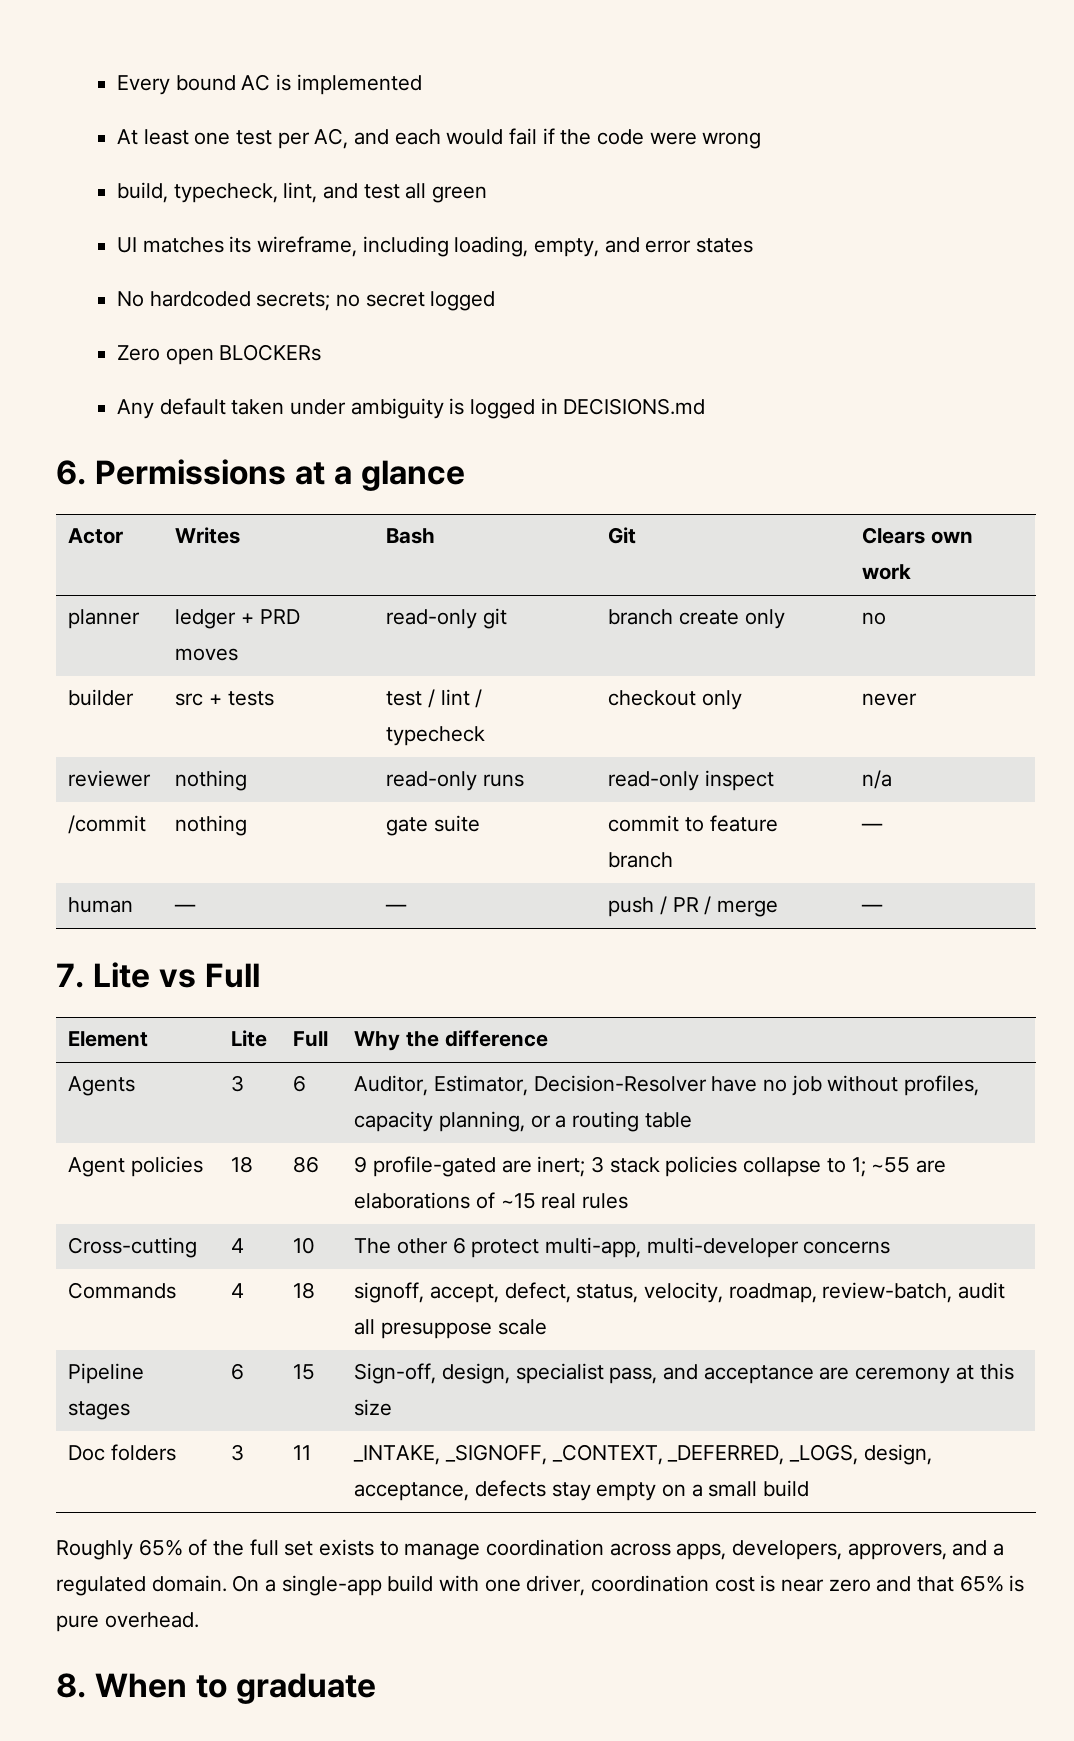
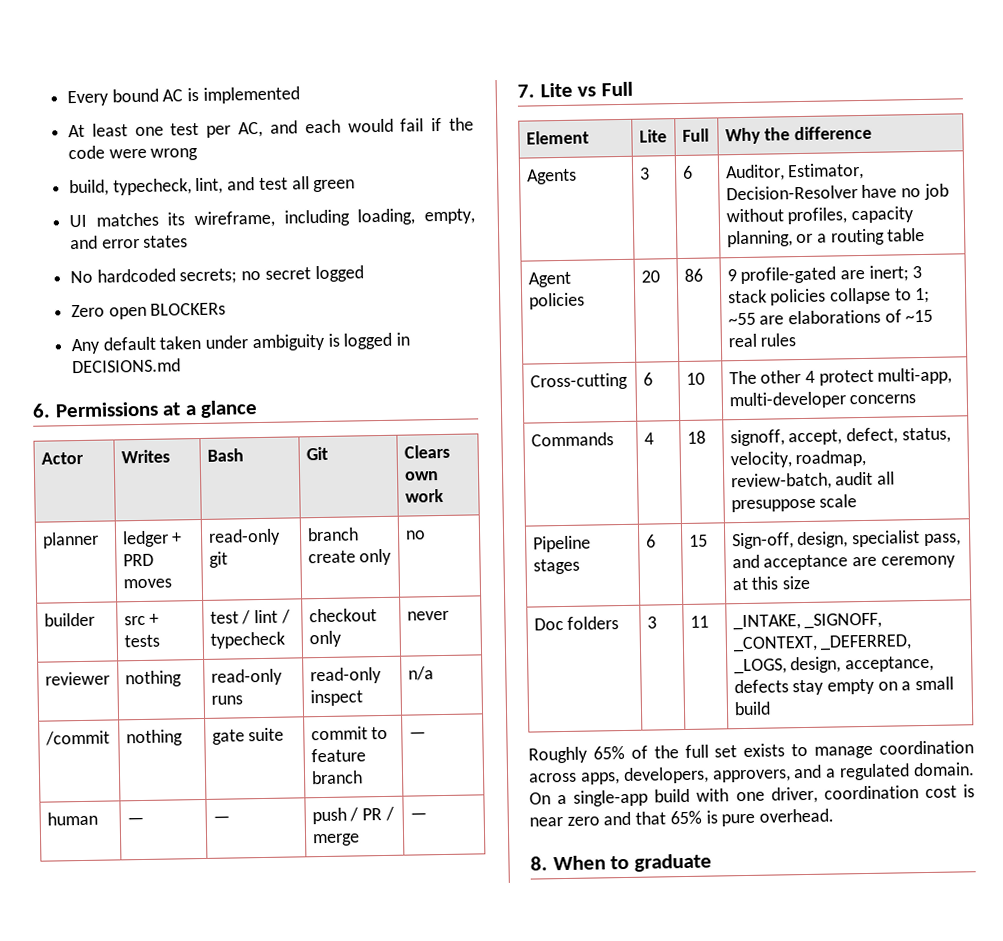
[231,1156,254,1173] 18 -> [640,270,660,283] 20
[231,1238,245,1253] 4 -> [642,372,653,386] 6
[452,1237,466,1254] 6 -> [805,370,816,383] 4

